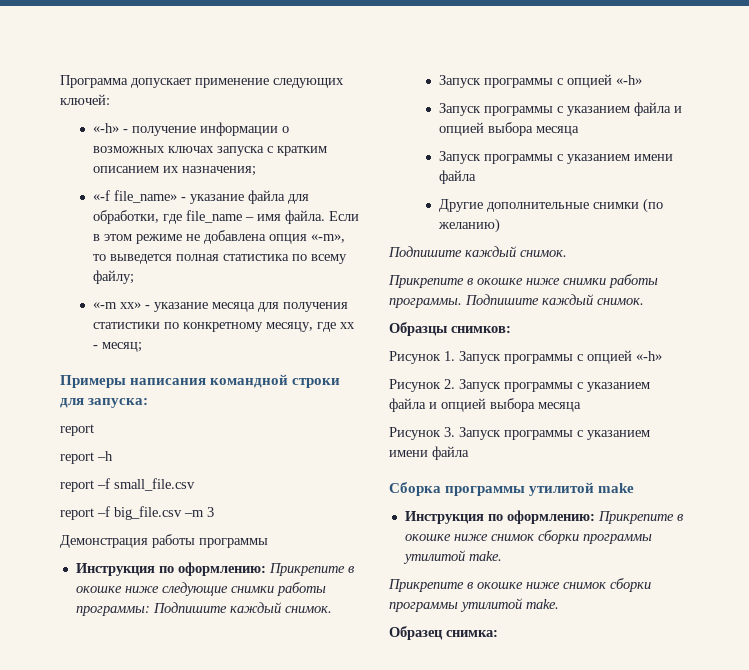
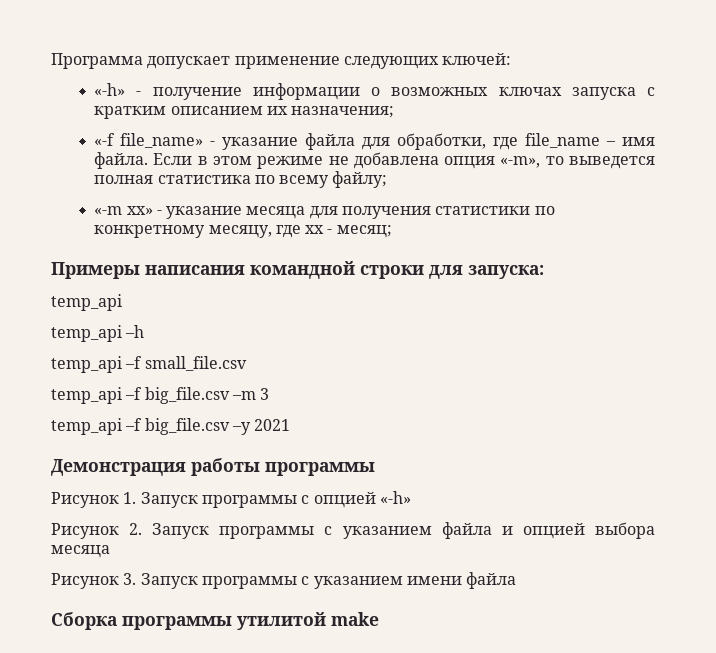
[60,424,94,436] [60,452,94,464] report // report -> [51,294,122,311] [51,325,122,342] temp_api // temp_api
[60,480,94,492] report -> [51,356,122,373] temp_api
[60,508,94,520] report -> [51,387,122,404] temp_api
[60,534,268,548] [75,562,355,576] [75,582,326,596] [75,602,332,616] [438,74,642,88] [438,102,682,116] [438,122,579,136] [438,151,673,164] [438,170,476,184] [438,198,663,213] [437,218,500,233] [388,246,567,257] [388,274,658,288] [389,294,644,308] [389,322,511,336] Демонстрация работы программы // Инструкция по оформлению: Прикрепите в окошке ниже следующие снимки работы программы: Подпишите каждый снимок. // Запуск программы с опцией «-h» // Запуск программы с указанием файла и опцией выбора месяца // Запуск программы с указанием имени файла // Другие дополнительные снимки (по желанию) // Подпишите каждый снимок. // Прикрепите в окошке ниже снимки работы программы. Подпишите каждый снимок. // Образцы снимков: -> [51,418,291,435] [51,458,375,476] temp_api –f big_file.csv –y 2021 // Демонстрация работы программы
[404,510,684,524] [404,530,652,544] [402,550,502,564] [388,578,651,592] [389,598,559,612] [389,626,498,640] // Инструкция по оформлению: Прикрепите в окошке ниже снимок сборки программы утилитой make. // Прикрепите в окошке ниже снимок сборки программы утилитой make. // Образец снимка: -> (379, 619) none

